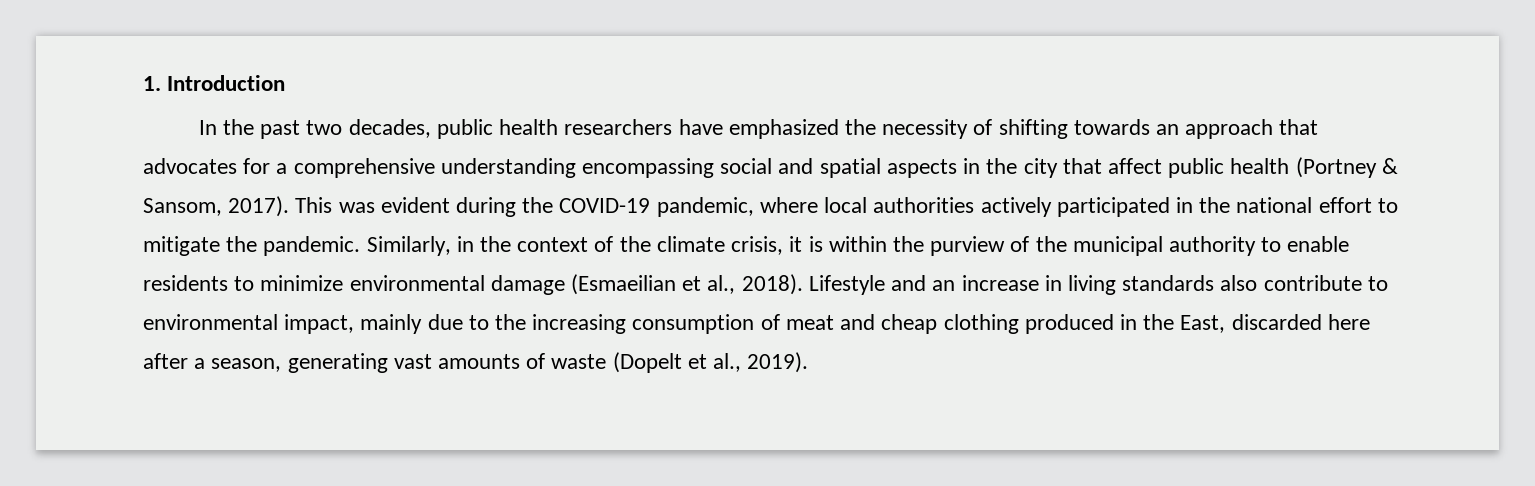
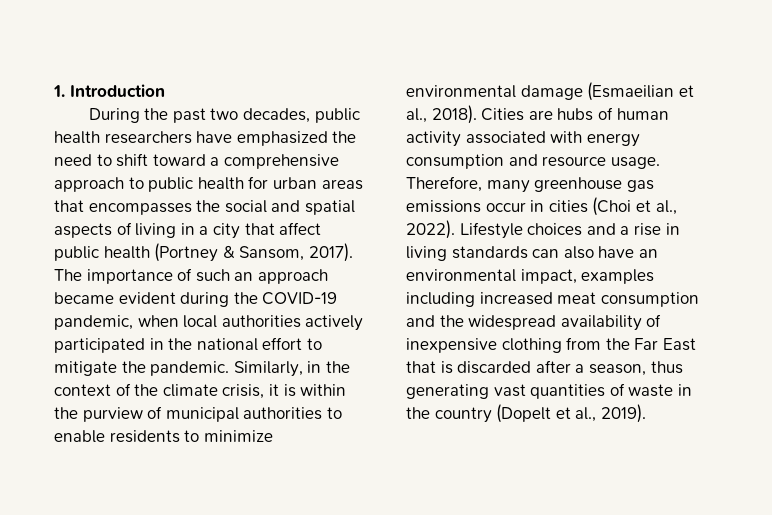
[198,120,217,135] In -> [88,108,140,123] During
[882,119,1319,139] [143,158,1018,178] necessity of shifting towards an approach that advocates for a comprehensive understanding encompassing social and spatial aspects in the -> [54,153,339,169] [54,176,363,192] [54,200,355,215] [54,222,209,238] need to shift toward a comprehensive approach to public health for urban areas that encompasses the social and spatial aspects of living in a
[295,197,375,213] This was -> [54,268,328,284] [54,292,114,304] The importance of such an approach became
[759,197,818,213] where -> [137,315,179,327] when
[1035,236,1256,256] the municipal authority -> [165,407,323,422] municipal authorities
[808,275,1388,295] [143,314,1370,334] Lifestyle and an increase in living standards also contribute to environmental impact, mainly due to the increasing consumption of meat and cheap clothing produced in the East, discarded here -> [481,107,669,121] [406,131,640,147] [406,154,660,169] [406,176,654,193] [406,197,677,216] [406,220,680,239] [406,246,658,261] [406,269,655,284] [406,292,699,307] [406,314,662,331] [406,337,696,353] [406,361,532,374] Cities are hubs of human activity associated with energy consumption and resource usage. Therefore, many greenhouse gas emissions occur in cities (Choi et al., 2022). Lifestyle choices and a rise in living standards can also have an environmental impact, examples including increased meat consumption and the widespread availability of inexpensive clothing from the Far East that is discarded
(282, 365) none -> [650,361,683,374] thus
[438,354,521,369] amounts -> [530,384,606,399] quantities
(607, 361) none -> [677,384,692,396] [406,407,492,423] in the country

